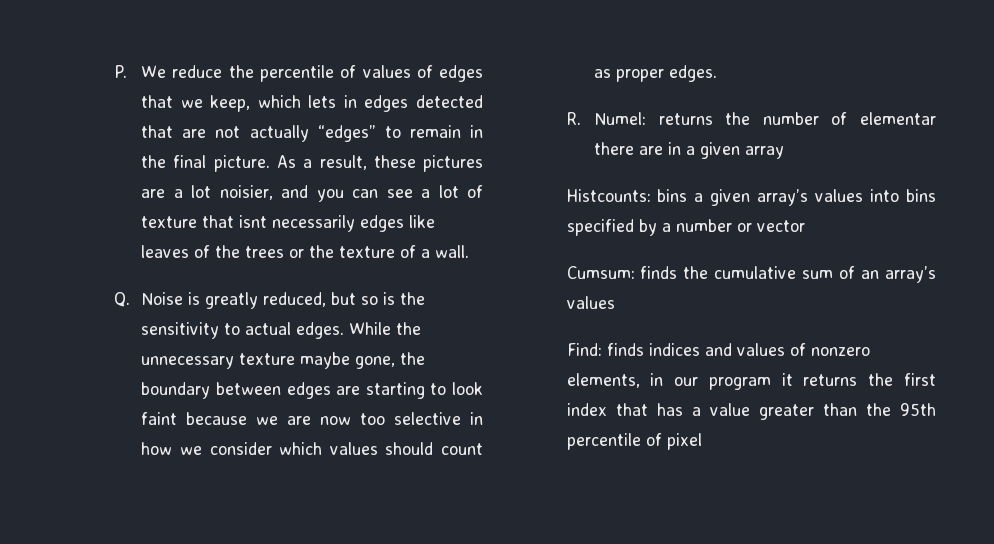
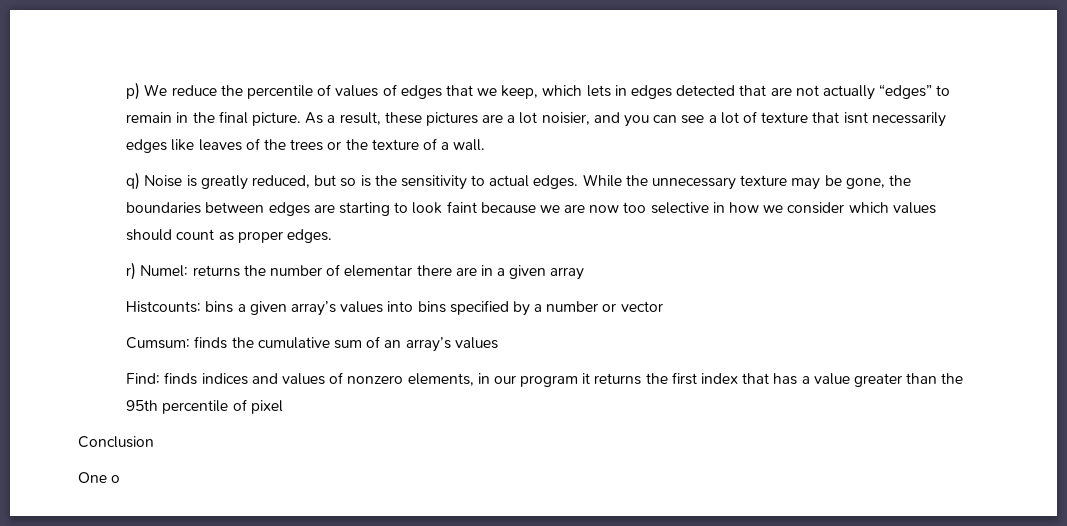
[113,65,128,78] P. -> [126,82,141,100] p)
[113,292,130,307] Q. -> [126,172,141,190] q)
[300,352,351,369] maybe -> [791,175,842,190] may be
[141,382,211,399] boundary -> [126,202,202,214] boundaries
[566,112,581,125] R. -> [126,262,137,280] r)
(702, 441) none -> [78,436,154,448] [78,472,121,483] // Conclusion // One o

